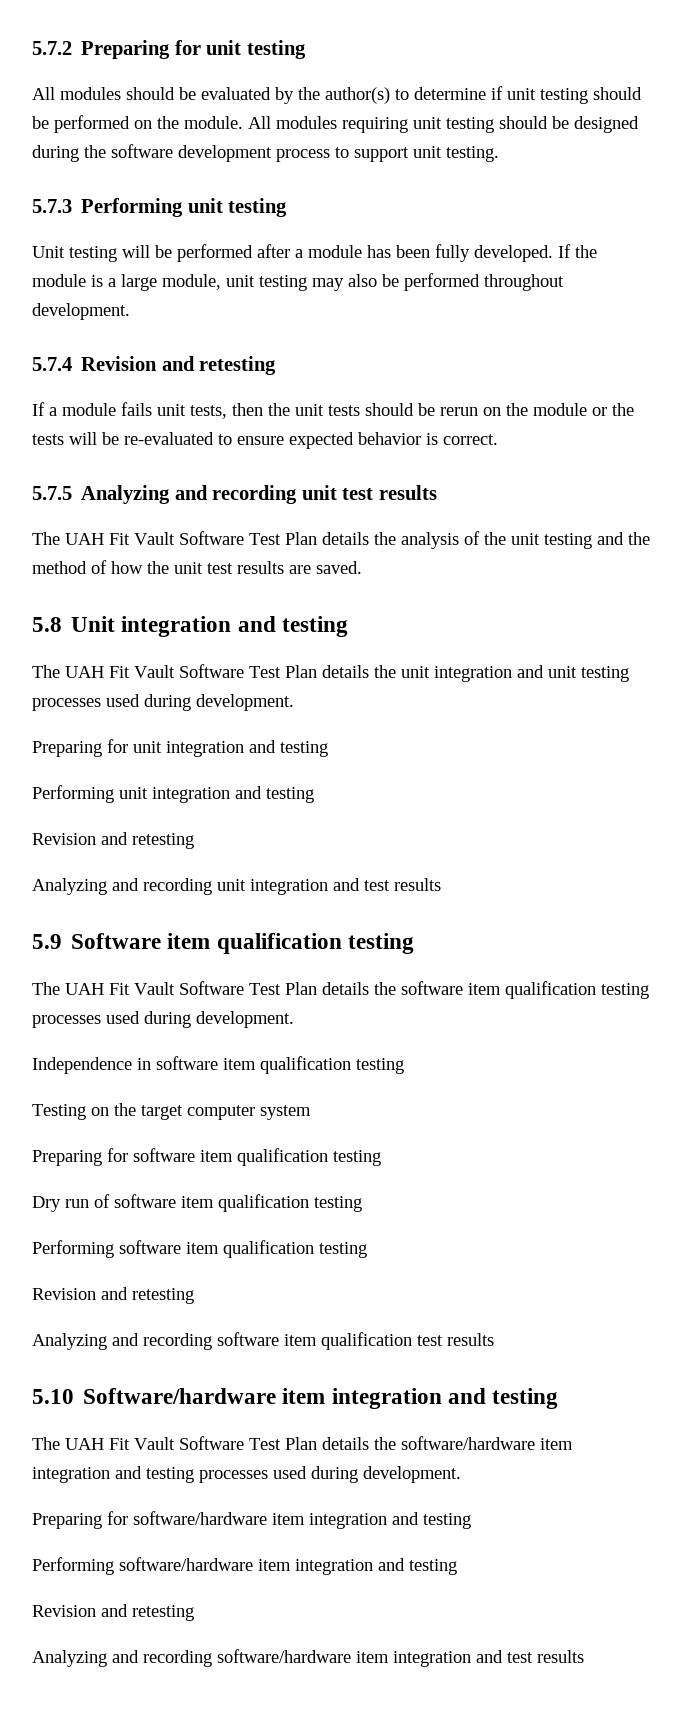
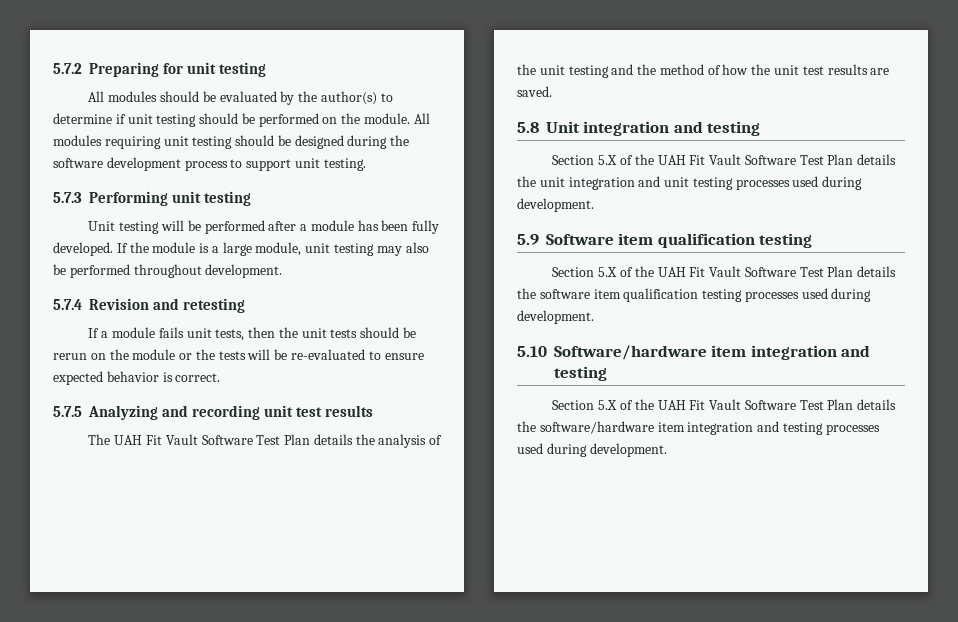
[32,665,60,678] The -> [552,154,654,165] Section 5.X of the
[32,739,328,757] [32,785,314,803] [32,832,194,849] [32,878,441,895] // Preparing for unit integration and testing // Performing unit integration and testing // Revision and retesting // Analyzing and recording unit integration and test results -> (594, 205) none
[32,982,60,995] The -> [552,266,654,277] Section 5.X of the
[32,1056,404,1074] [32,1103,311,1120] [32,1148,381,1166] [32,1194,362,1212] [32,1240,367,1258] [32,1287,194,1304] [32,1332,494,1350] // Independence in software item qualification testing // Testing on the target computer system // Preparing for software item qualification testing // Dry run of software item qualification testing // Performing software item qualification testing // Revision and retesting // Analyzing and recording software item qualification test results -> (594, 317) none
[32,1437,60,1450] The -> [552,399,654,410] Section 5.X of the
[32,1511,471,1529] [32,1557,457,1575] [32,1604,194,1621] [32,1649,584,1667] // Preparing for software/hardware item integration and testing // Performing software/hardware item integration and testing // Revision and retesting // Analyzing and recording software/hardware item integration and test results -> (667, 450) none

